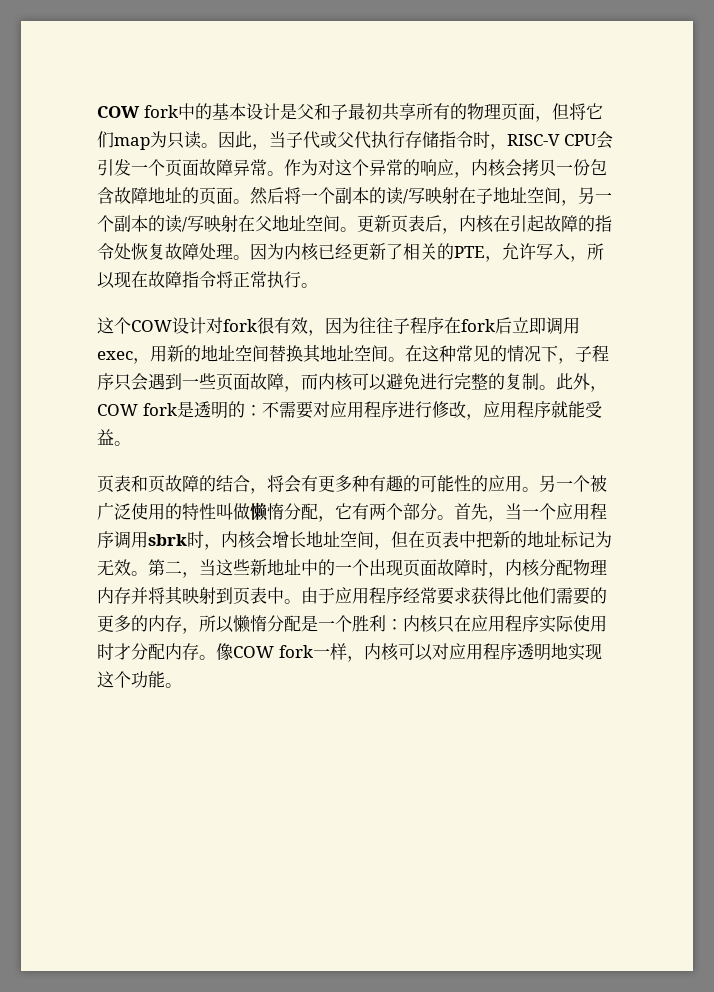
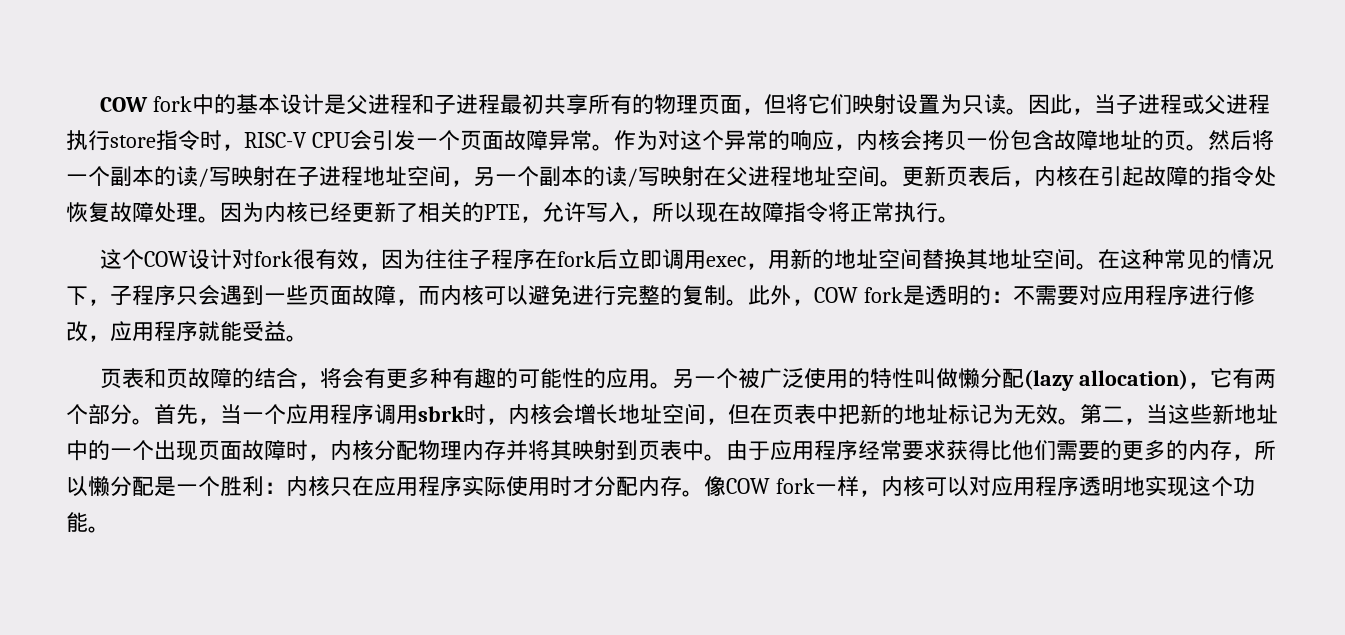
[313,103,348,120] 和子 -> [368,94,501,114] 进程和子进程
[114,137,150,150] map -> [852,94,941,114] 映射设置
[303,131,439,149] 代或父代执行存储 -> [1138,94,1271,114] [66,130,156,151] 进程或父进程执行store
[216,187,233,204] 面 -> (1186, 140) none
(493, 196) none -> [319,166,363,186] 进程
(272, 224) none -> [748,166,792,186] 进程
[267,503,318,520] 惰分配 -> [980,368,1189,391] 分配(lazy allocation)
[250,615,267,632] 惰 -> (110, 486) none

